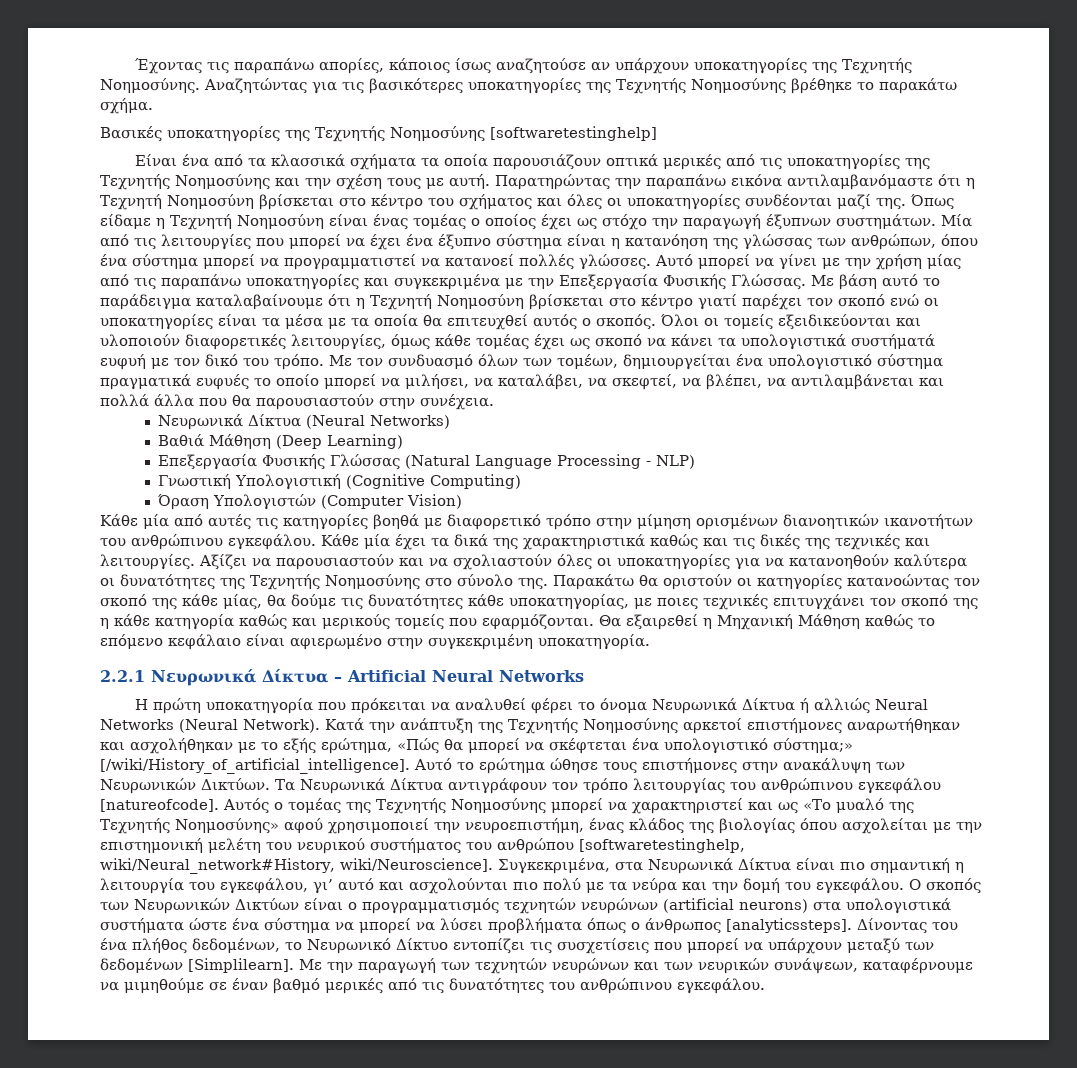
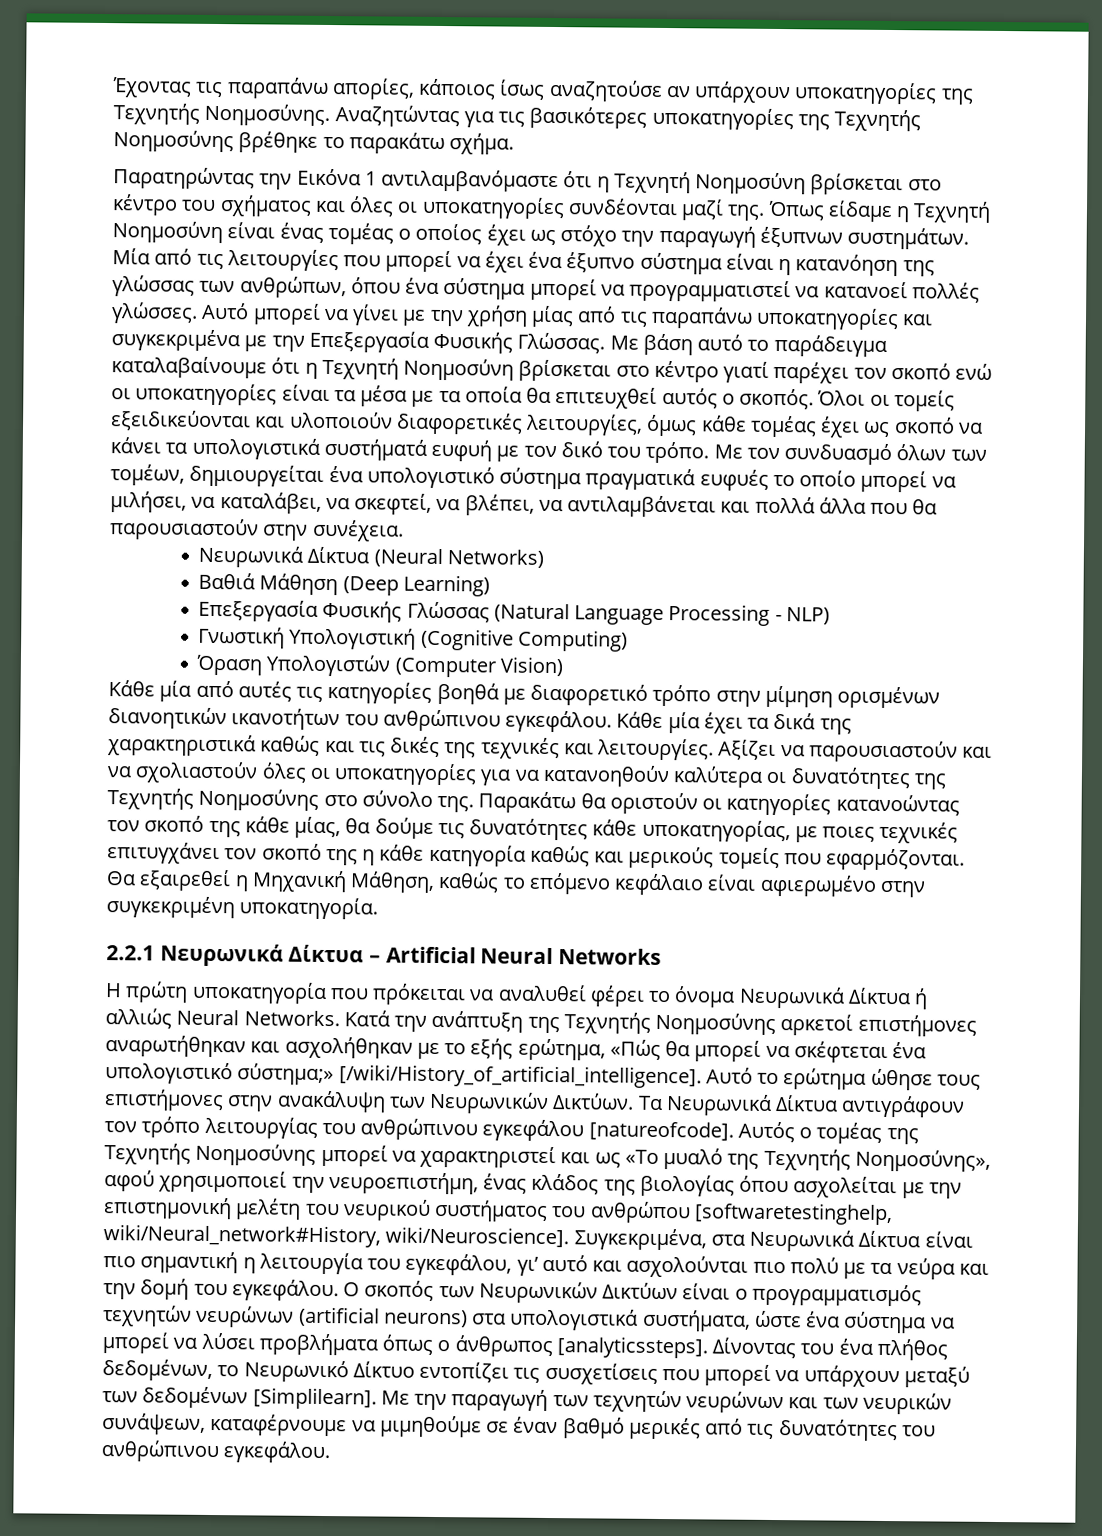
[100,126,657,142] [135,154,931,170] [100,174,782,190] Βασικές υποκατηγορίες της Τεχνητής Νοημοσύνης [softwaretestinghelp] // Είναι ένα από τα κλασσικά σχήματα τα οποία παρουσιάζουν οπτικά μερικές από τις υποκατηγορίες της Τεχνητής Νοημοσύνης και την σχέση τους με αυτή. Παρατηρώντας την παραπάνω εικόνα -> [113,167,377,190] Παρατηρώντας την Εικόνα 1
[798,614,860,629] Μάθηση -> [350,871,436,893] Μάθηση,
[100,719,320,733] Networks (Neural Network). -> [243,1010,340,1027] Networks.
[175,818,279,834] Νοημοσύνης» -> [854,1149,991,1172] Νοημοσύνης»,
[100,918,184,933] συστήματα -> [641,1309,751,1332] συστήματα,

